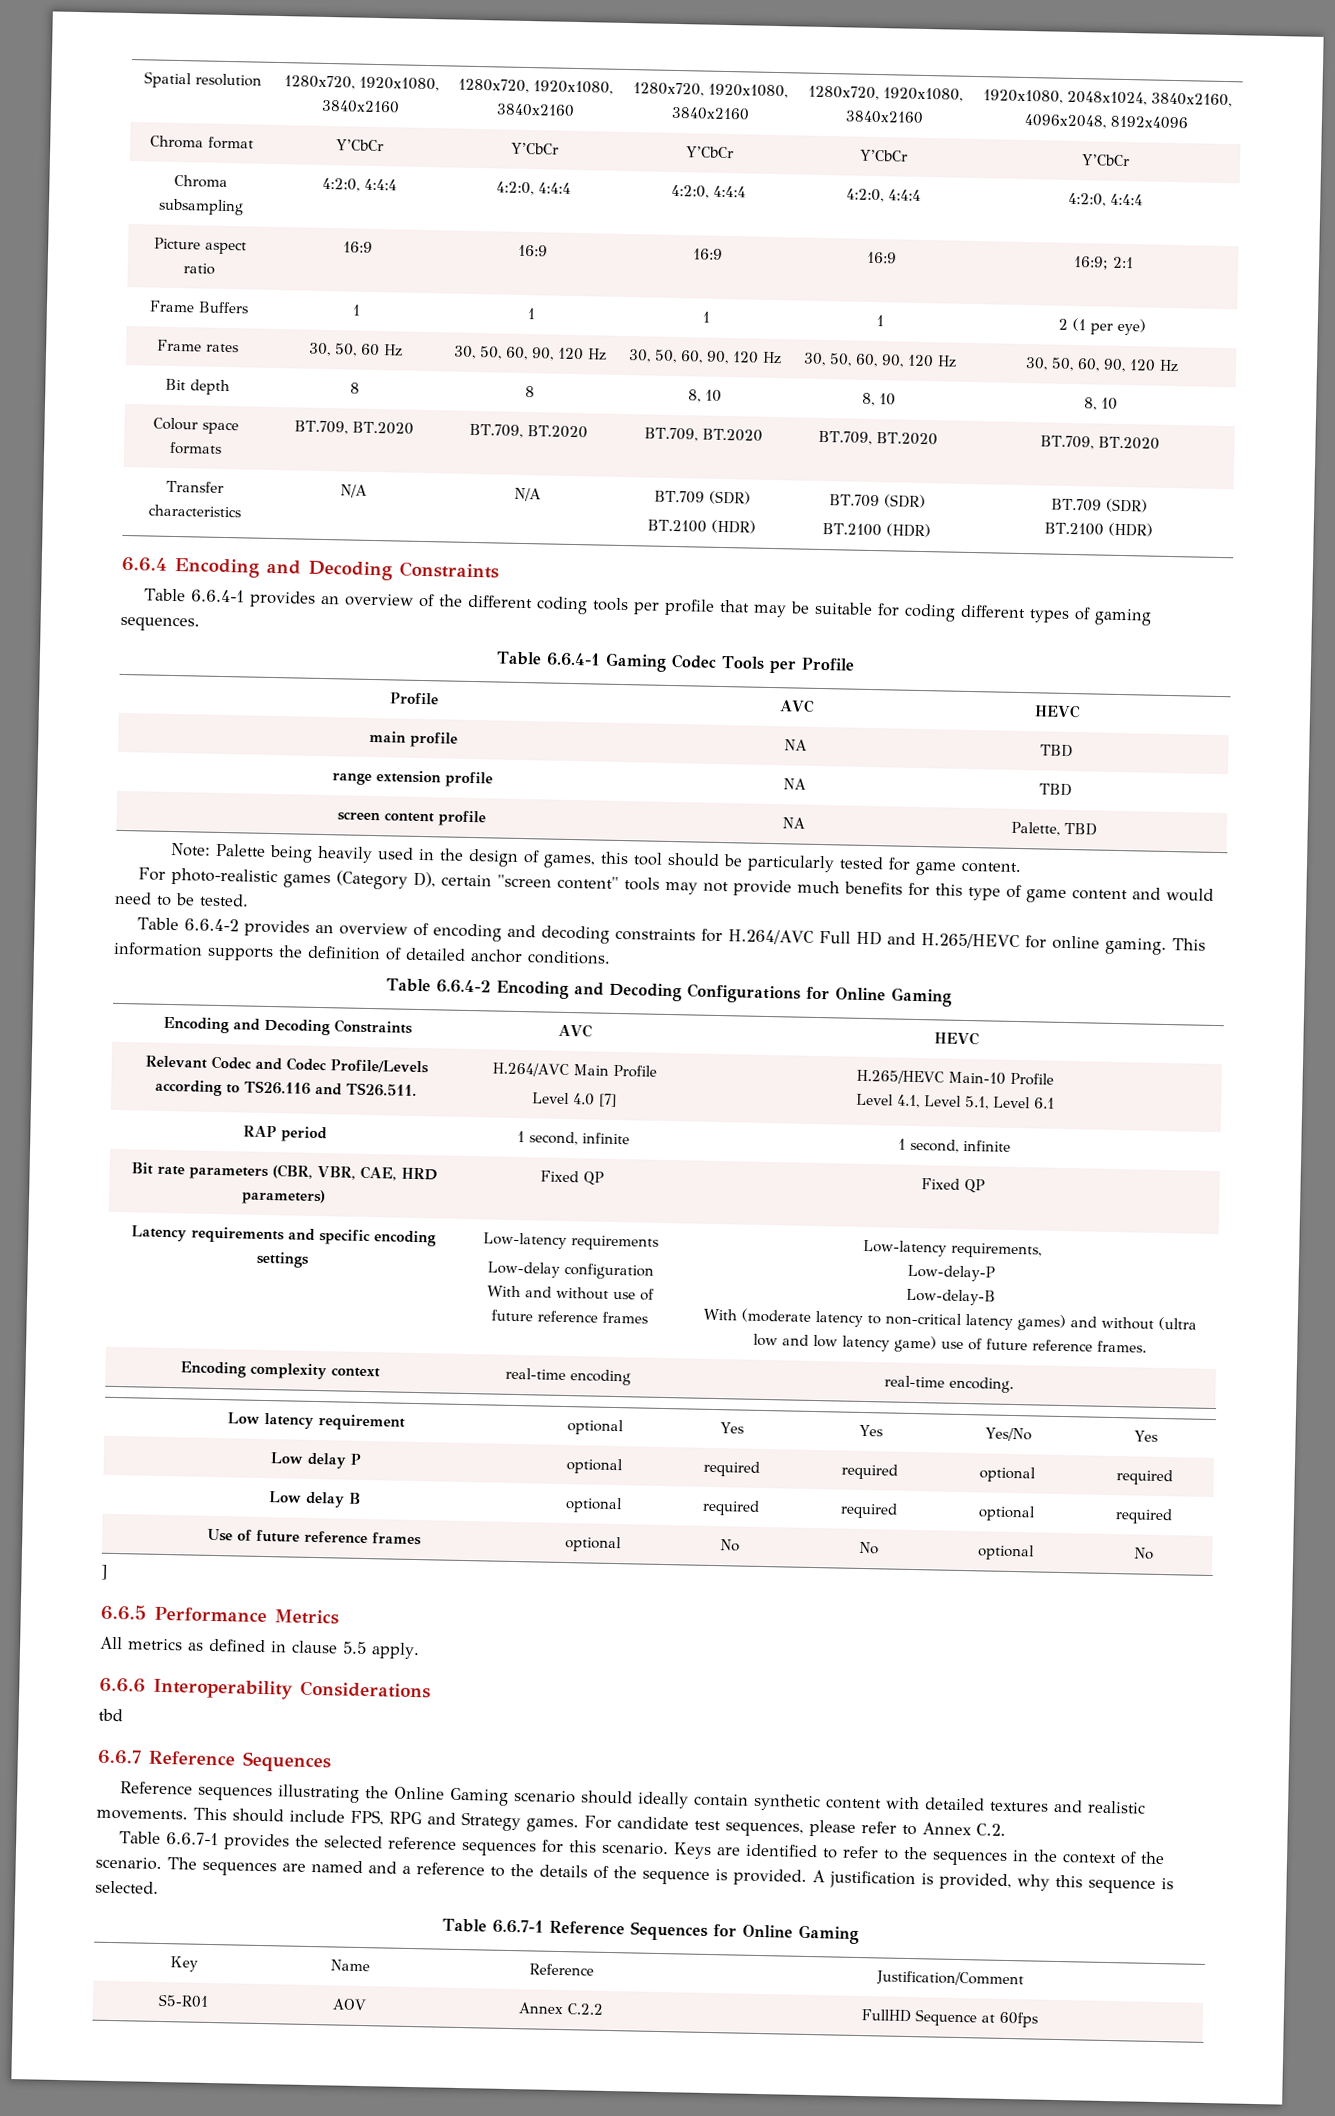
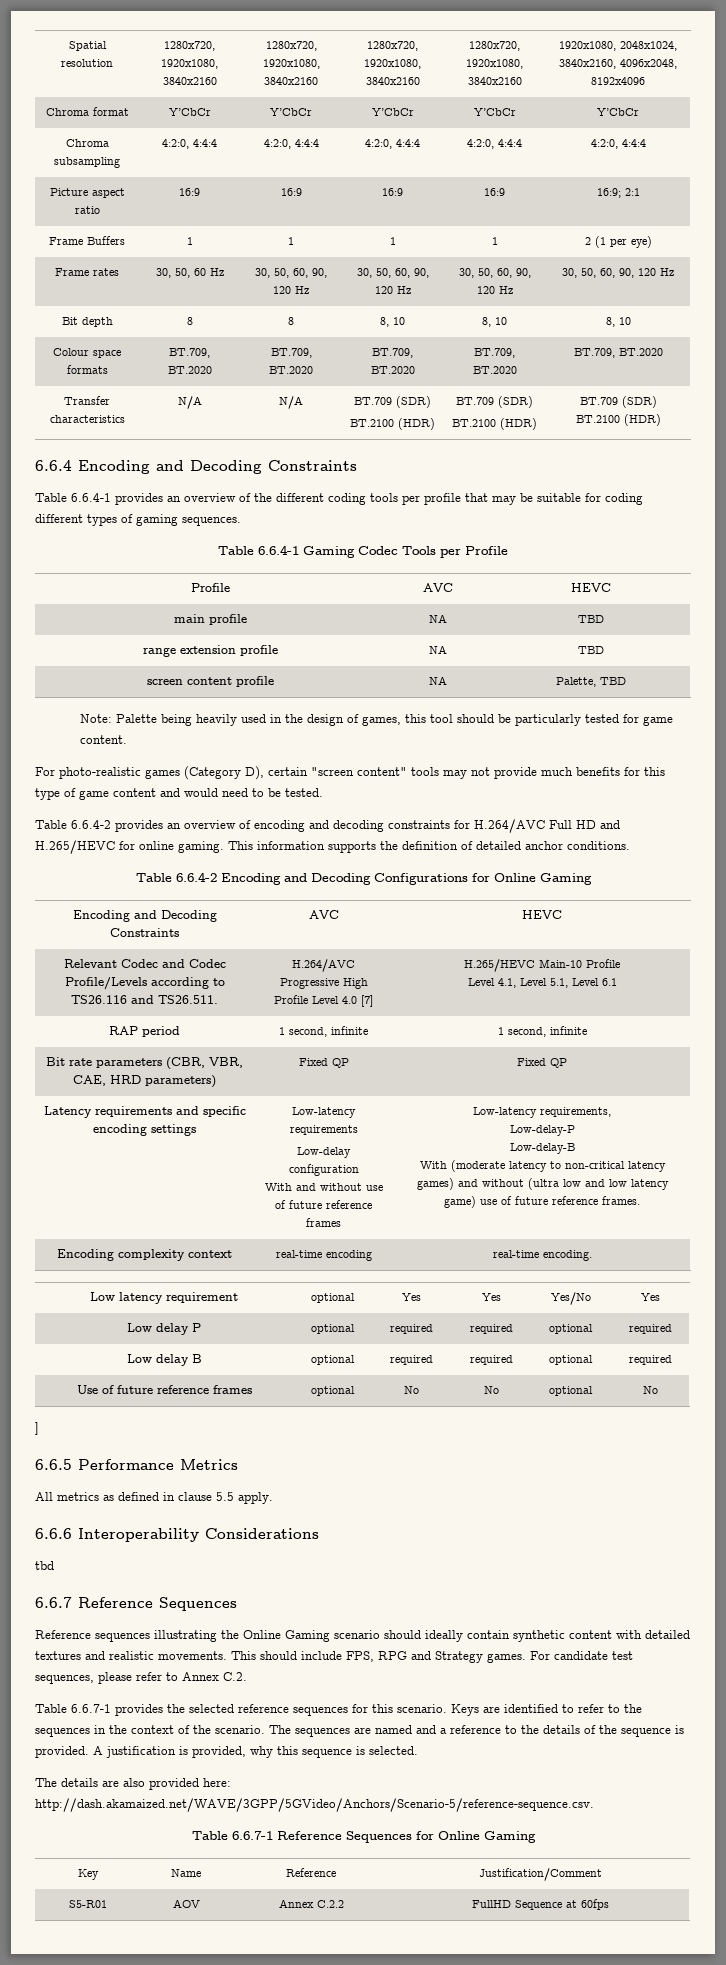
[572,1064,657,1078] Main Profile // -> [279,978,368,989] [274,995,308,1004] Progressive High Profile
(159, 1887) none -> [35,1778,231,1790] [35,1798,594,1812] // The details are also provided here: http://dash.akamaized.net/WAVE/3GPP/5GVideo/Anchors/Scenario-5/reference-sequence.csv.

